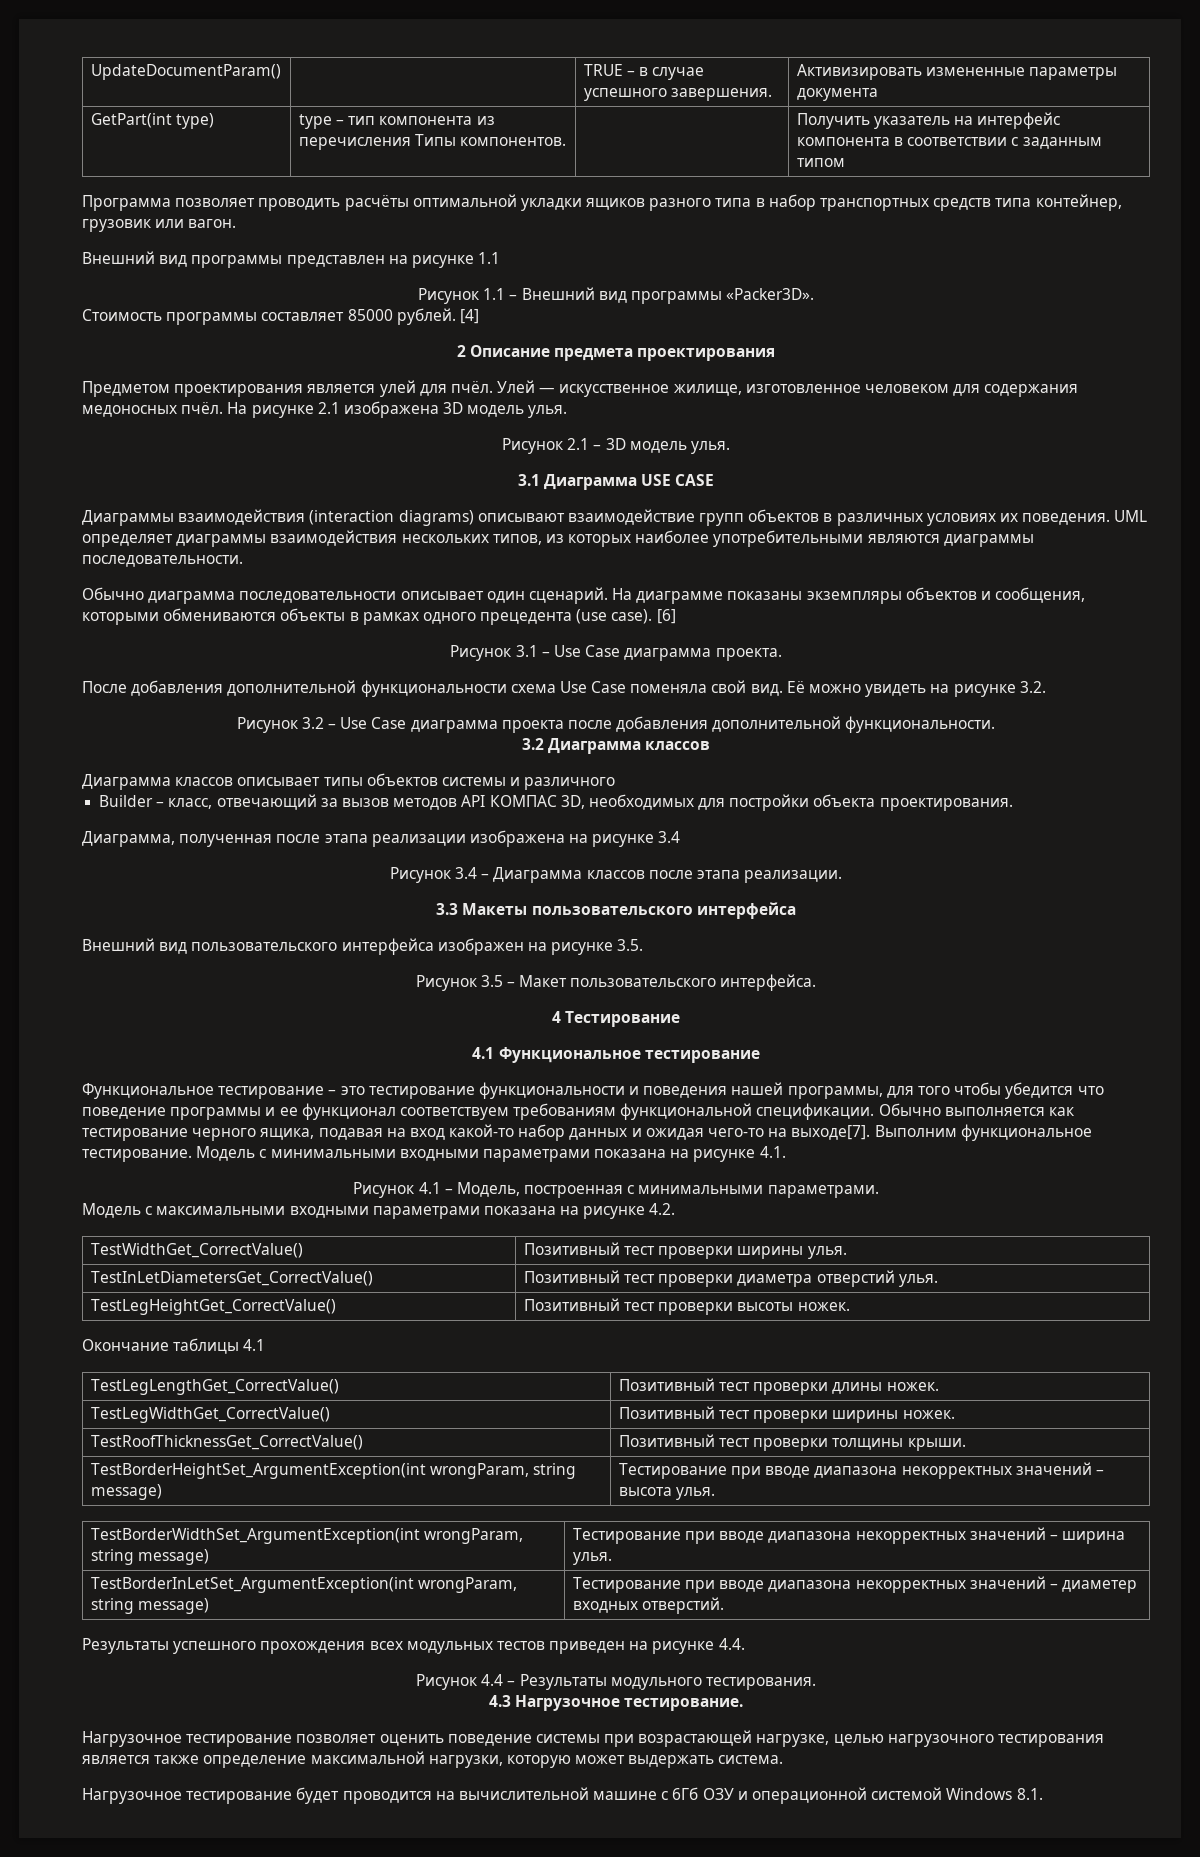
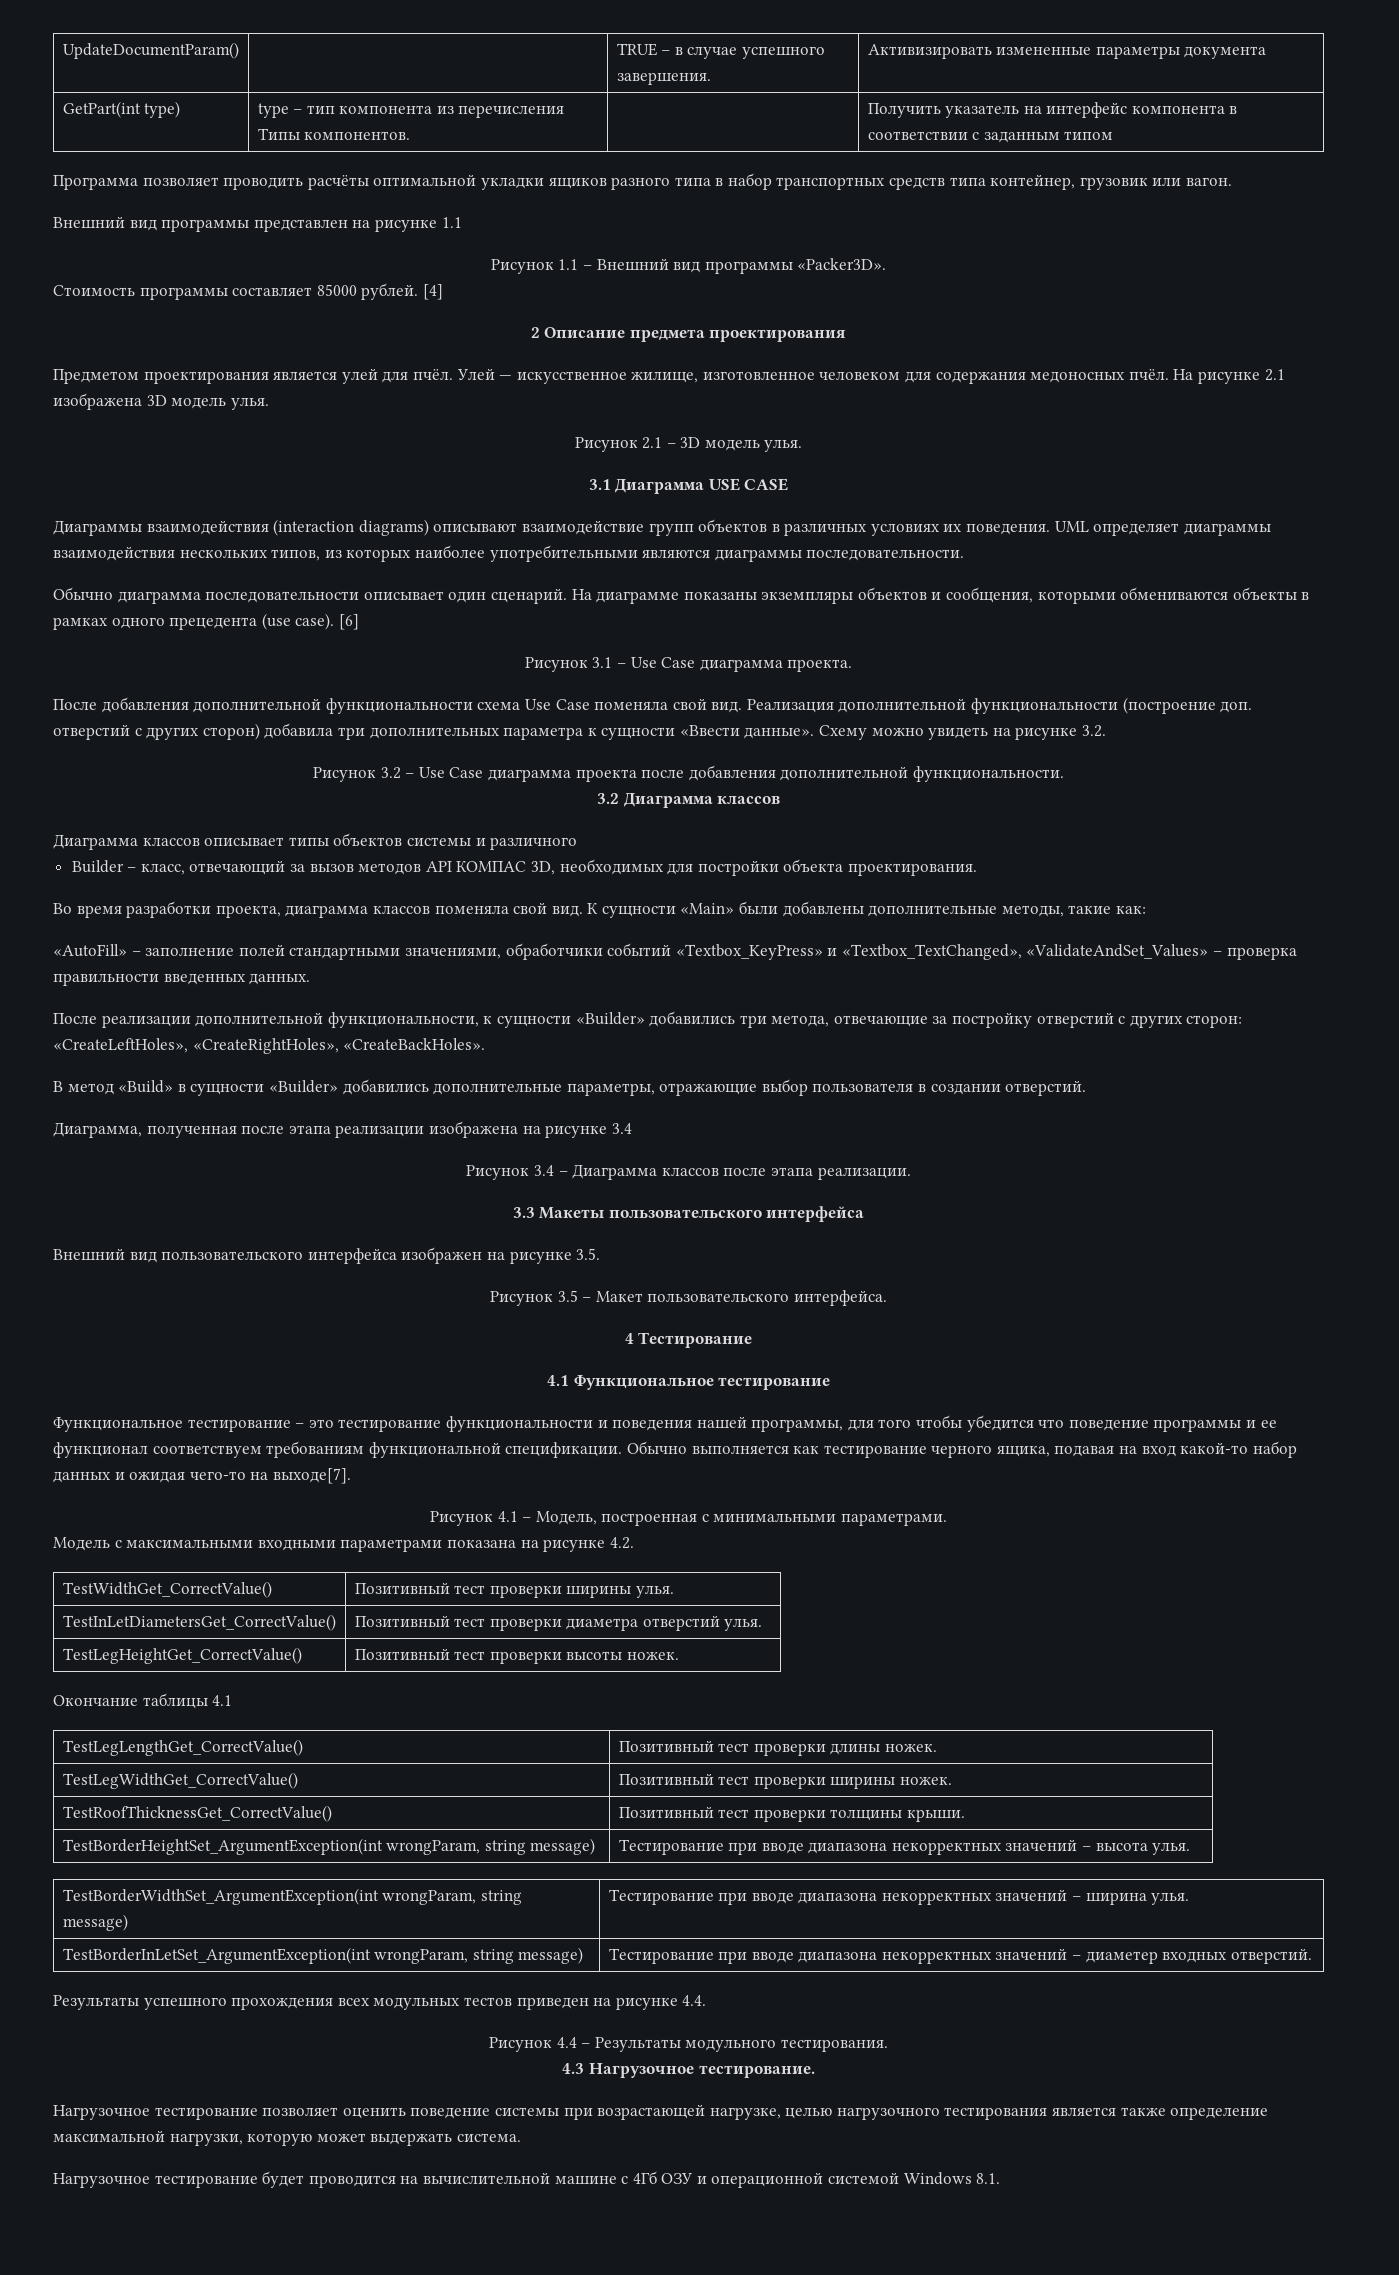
[786,681,805,693] Её -> [746,697,1253,714] [53,723,868,740] Реализация дополнительной функциональности (построение доп. отверстий с других сторон) добавила три дополнительных параметра к сущности «Ввести данные». Схему
(1013, 804) none -> [53,901,1147,918] [53,943,1297,960] [53,973,311,986] [53,1011,1243,1028] [53,1038,486,1054] [53,1079,1087,1096] // Во время разработки проекта, диаграмма классов поменяла свой вид. К сущности «Main» были добавлены дополнительные методы, такие как: // «AutoFill» – заполнение полей стандартными значениями, обработчики событий «Textbox_KeyPress» и «Textbox_TextChanged», «ValidateAndSet_Values» – проверка правильности введенных данных. // После реализации дополнительной функциональности, к сущности «Builder» добавились три метода, отвечающие за постройку отверстий с других сторон: «CreateLeftHoles», «CreateRightHoles», «CreateBackHoles». // В метод «Build» в сущности «Builder» добавились дополнительные параметры, отражающие выбор пользователя в создании отверстий.
[874,1124,1092,1141] [82,1146,786,1162] Выполним функциональное тестирование. Модель с минимальными входными параметрами показана на рисунке 4.1. -> (351, 1476) none
[672,1787,699,1800] 6Гб -> [632,2171,657,2184] 4Гб

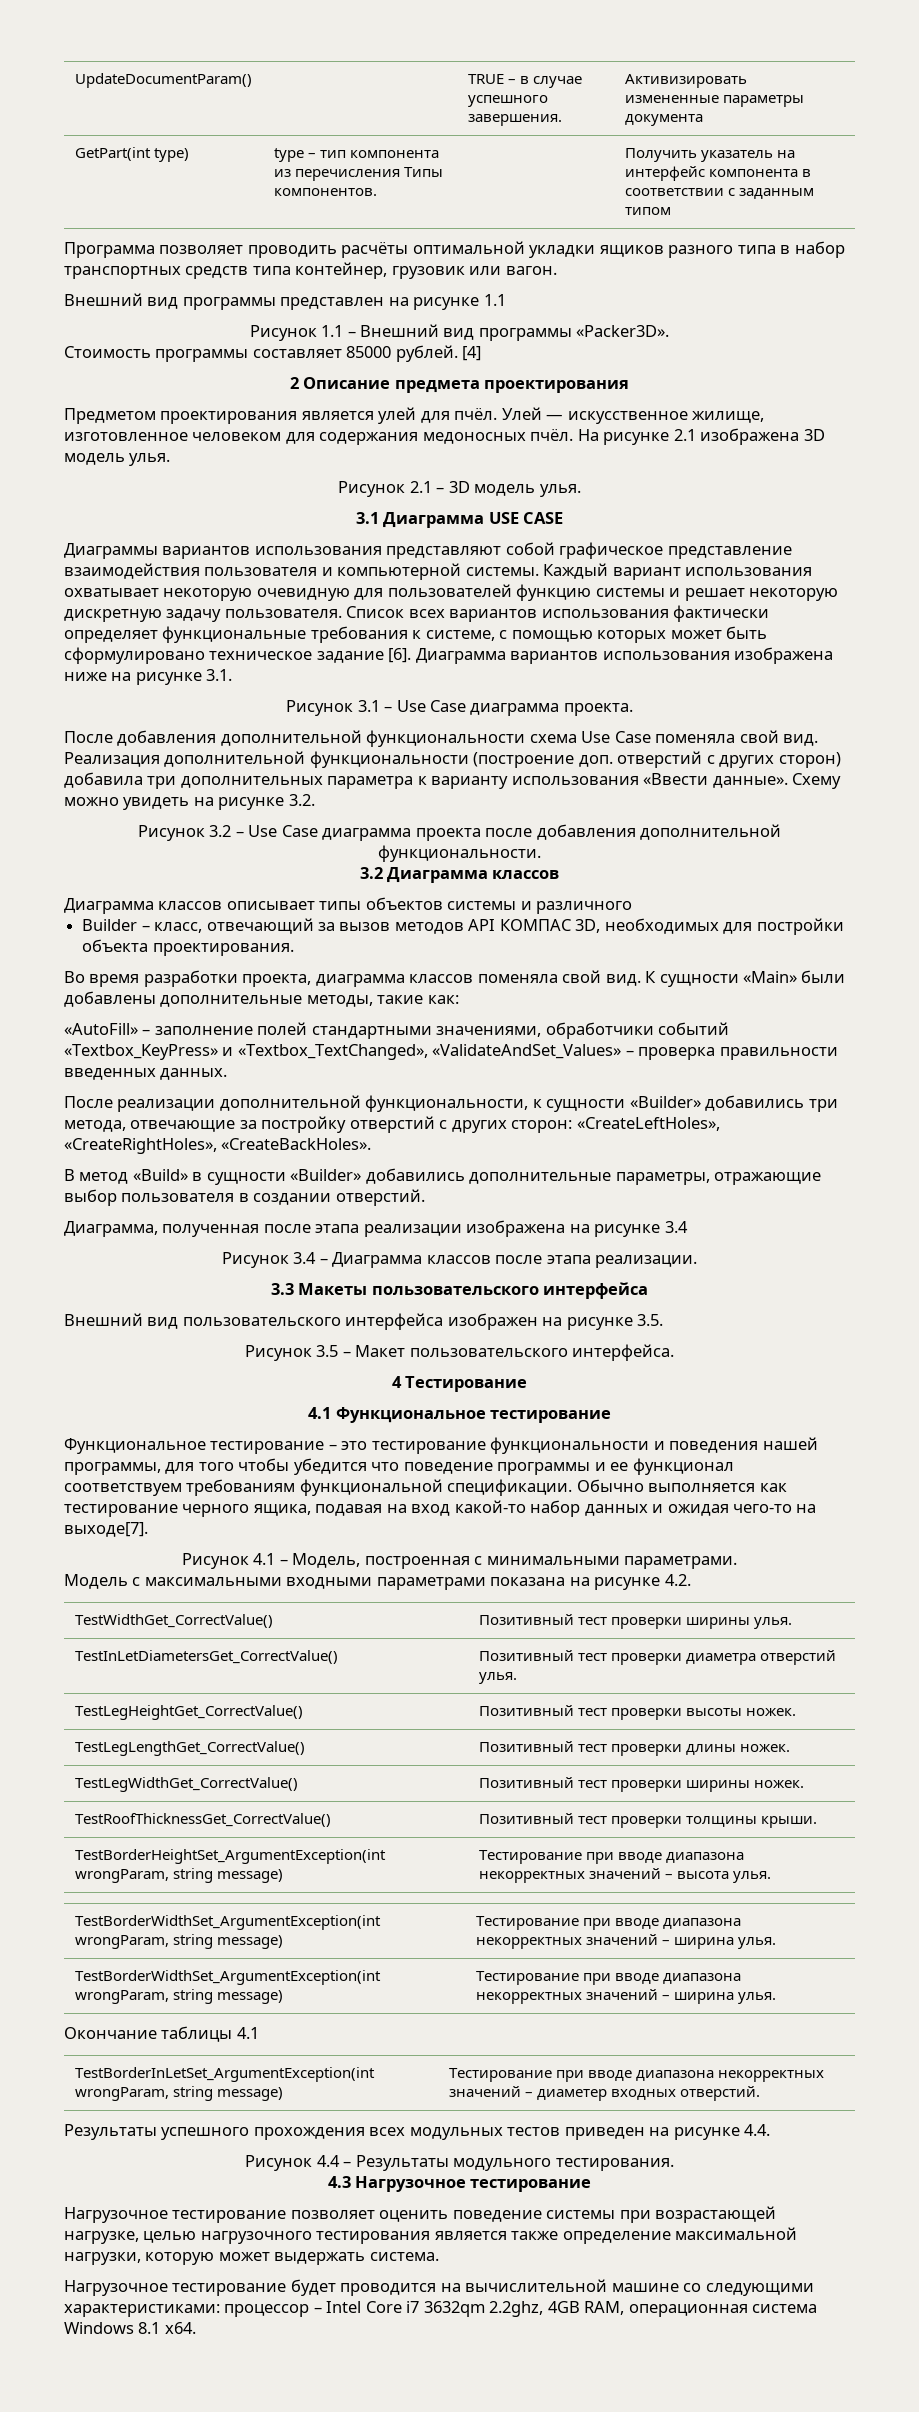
[146,519,1271,536] [53,545,965,562] [53,587,1310,604] [53,613,359,630] взаимодействия (interaction diagrams) описывают взаимодействие групп объектов в различных условиях их поведения. UML определяет диаграммы взаимодействия нескольких типов, из которых наиболее употребительными являются диаграммы последовательности. // Обычно диаграмма последовательности описывает один сценарий. На диаграмме показаны экземпляры объектов и сообщения, которыми обмениваются объекты в рамках одного прецедента (use case). [6] -> [162,542,792,559] [64,563,813,580] [64,584,839,601] [64,605,770,622] [64,626,768,643] [64,647,834,664] [64,669,233,685] вариантов использования представляют собой графическое представление взаимодействия пользователя и компьютерной системы. Каждый вариант использования охватывает некоторую очевидную для пользователей функцию системы и решает некоторую дискретную задачу пользователя. Список всех вариантов использования фактически определяет функциональные требования к системе, с помощью которых может быть сформулировано техническое задание [6]. Диаграмма вариантов использования изображена ниже на рисунке 3.1.
[601,727,676,740] сущности -> [431,776,639,789] варианту использования
[53,1693,233,1709] // Окончание таблицы 4.1 -> (796, 1712) none
(1190, 1898) none -> [74,1970,381,1985] [74,1989,283,2004] [475,1971,741,1985] [475,1989,776,2004] [64,2026,259,2042] // TestBorderWidthSet_ArgumentException(int wrongParam, string message) | Тестирование при вводе диапазона некорректных значений – ширина улья. // Окончание таблицы 4.1
[698,2065,815,2078] тестирование. -> [470,2179,592,2192] тестирование
[621,2171,1001,2188] с 4Гб ОЗУ и операционной системой Windows 8.1. -> [683,2283,814,2296] [64,2301,818,2317] [64,2322,196,2334] со следующими характеристиками: процессор – Intel Core i7 3632qm 2.2ghz, 4GB RAM, операционная система Windows 8.1 x64.

